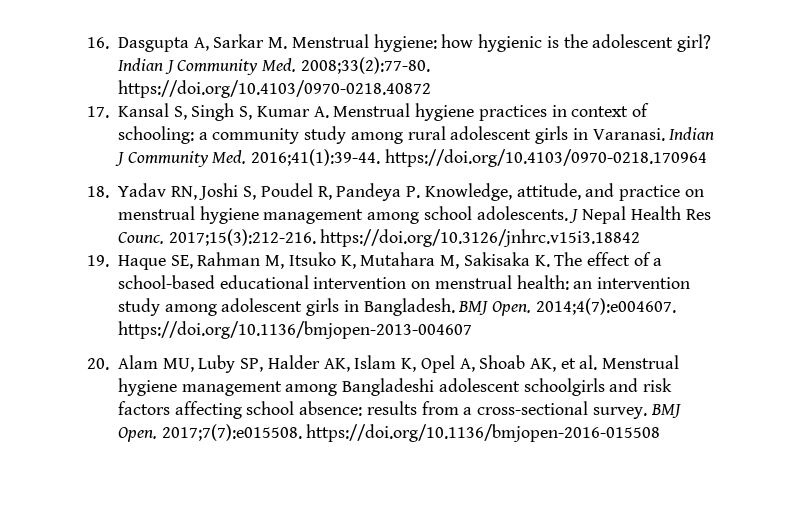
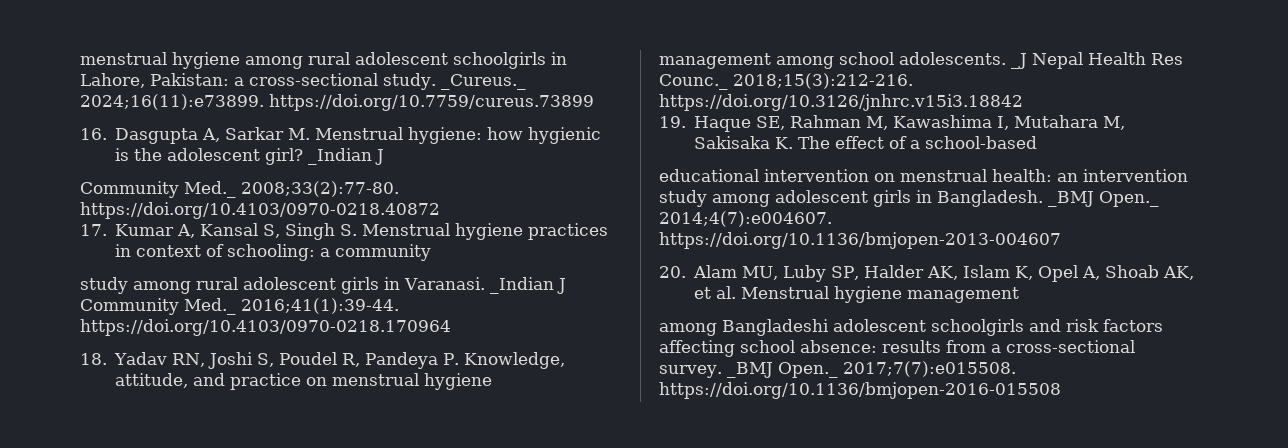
(87, 43) none -> [80,52,567,69] [80,73,526,90] [80,94,594,111] menstrual hygiene among rural adolescent schoolgirls in Lahore, Pakistan: a cross-sectional study. _Cureus._ 2024;16(11):e73899. https://doi.org/10.7759/cureus.73899 //
[118,58,297,75] Indian J Community Med. -> [308,148,385,165] [80,181,236,198] _Indian J // Community Med._
(109, 112) none -> [115,224,196,238] Kumar A,
[239,106,329,120] S, Kumar A. -> [340,224,358,236] S.
(300, 136) none -> (432, 252) //
[669,127,715,140] [115,150,247,167] Indian J Community Med. -> [489,277,566,294] [80,298,236,315] _Indian J Community Med._
(259, 215) none -> (493, 381) //
[569,209,579,223] J -> [1011,53,1027,69] _J
[118,229,316,246] Counc. 2017;15(3):212-216. -> [659,73,913,90] Counc._ 2018;15(3):212-216.
[288,252,356,269] Itsuko K, -> [893,115,1010,130] Kawashima I,
(216, 282) none -> (1038, 142) //
[458,301,532,316] BMJ Open. -> [1048,191,1159,207] _BMJ Open._
(282, 388) none -> (1020, 295) //
[650,404,681,418] [118,427,158,442] BMJ Open. -> [726,362,838,378] _BMJ Open._

